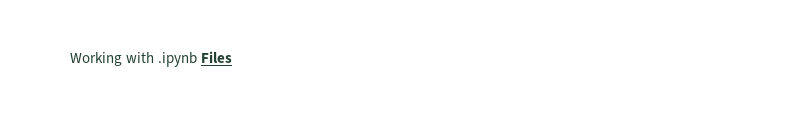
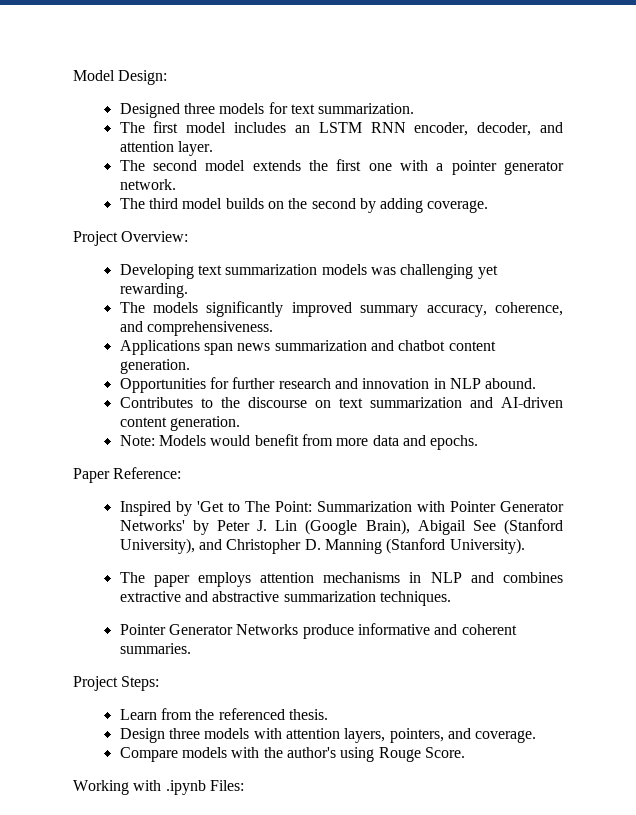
(70, 59) none -> [73,70,168,85] [119,102,415,118] [119,121,563,136] [119,141,213,156] [119,159,564,175] [119,179,176,190] [119,198,489,213] [73,231,189,246] [119,264,498,279] [119,283,188,298] [119,301,563,317] [119,321,273,336] [119,340,496,355] [119,359,190,374] [119,377,537,393] [119,397,563,408] [119,416,240,431] [119,434,479,450] [73,467,182,483] [119,501,564,516] [119,519,563,535] [119,538,525,554] [119,572,563,587] [119,591,451,606] [119,623,517,639] [119,643,191,654] [73,676,160,691] [119,708,328,720] [119,728,537,743] [119,747,465,762] Model Design: // Designed three models for text summarization. // The first model includes an LSTM RNN encoder, decoder, and attention layer. // The second model extends the first one with a pointer generator network. // The third model builds on the second by adding coverage. // Project Overview: // Developing text summarization models was challenging yet rewarding. // The models significantly improved summary accuracy, coherence, and comprehensiveness. // Applications span news summarization and chatbot content generation. // Opportunities for further research and innovation in NLP abound. // Contributes to the discourse on text summarization and AI-driven content generation. // Note: Models would benefit from more data and epochs. // Paper Reference: // Inspired by 'Get to The Point: Summarization with Pointer Generator Networks' by Peter J. Lin (Google Brain), Abigail See (Stanford University), and Christopher D. Manning (Stanford University). // The paper employs attention mechanisms in NLP and combines extractive and abstractive summarization techniques. // Pointer Generator Networks produce informative and coherent summaries. // Project Steps: // Learn from the referenced thesis. // Design three models with attention layers, pointers, and coverage. // Compare models with the author's using Rouge Score. //
[201,51,233,63] Files -> [209,780,244,791] Files:

